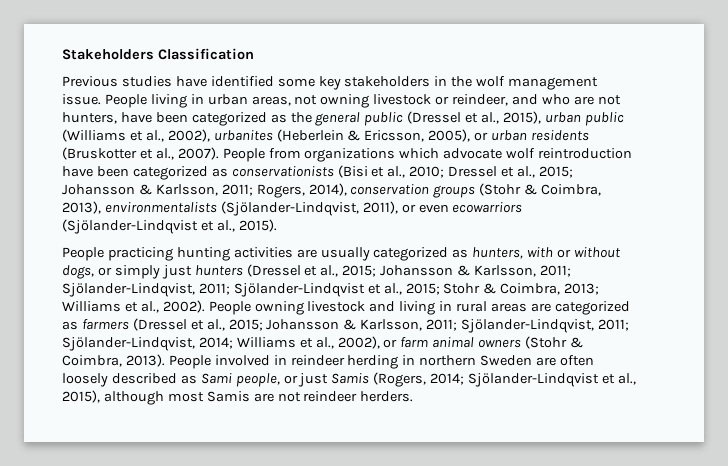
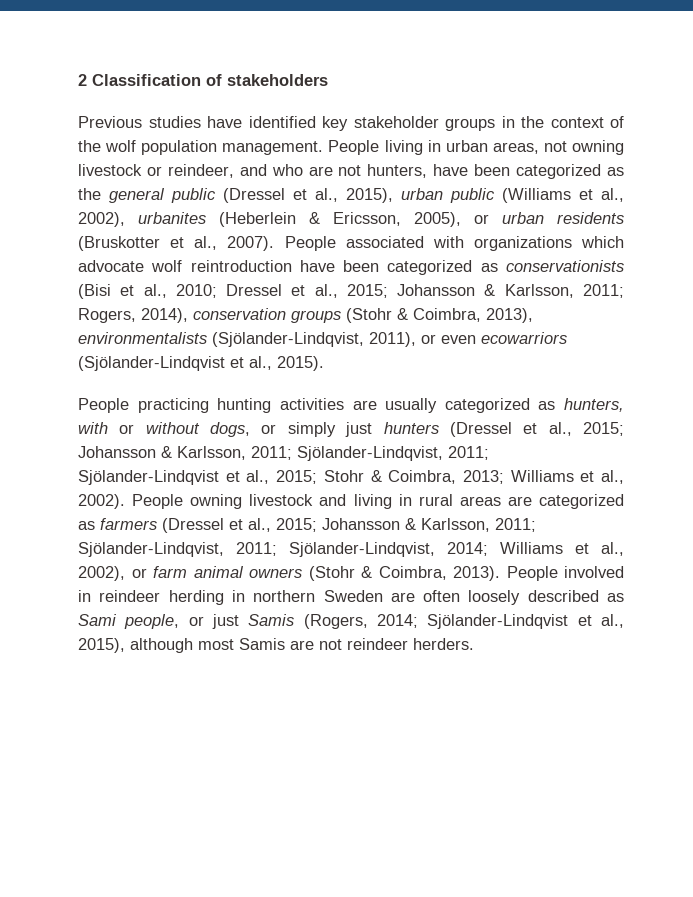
[62,49,154,60] Stakeholders -> [78,74,87,86] 2
(254, 54) none -> [206,74,328,86] of stakeholders
[277,76,599,90] [62,94,101,105] some key stakeholders in the wolf management issue. -> [322,116,624,131] [78,140,324,155] key stakeholder groups in the context of the wolf population management.
[268,148,301,159] from -> [345,236,464,248] associated with

